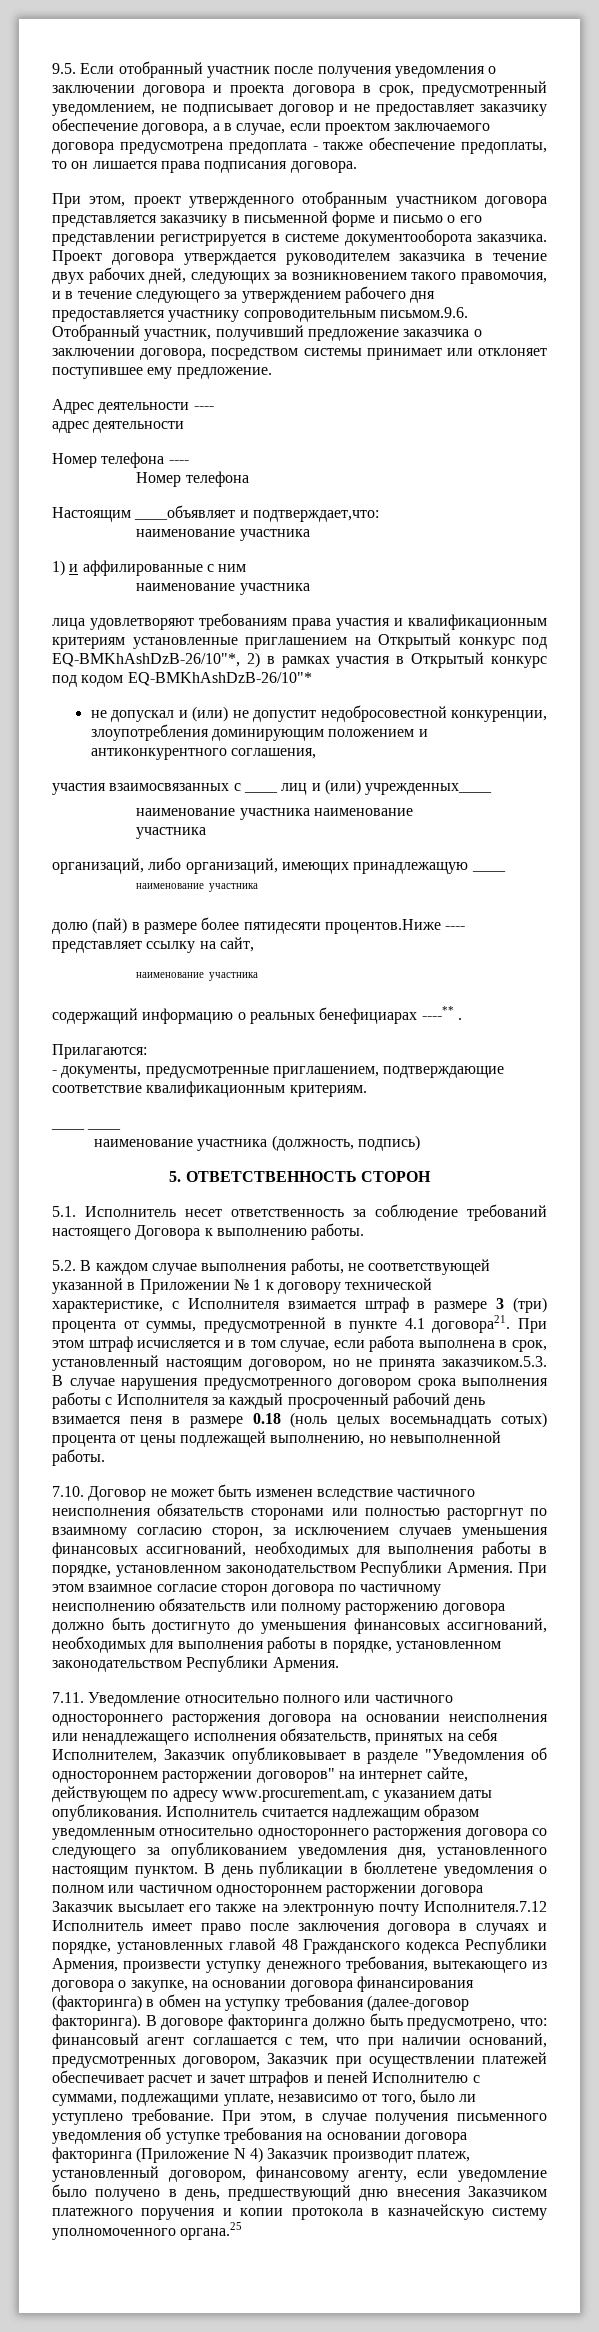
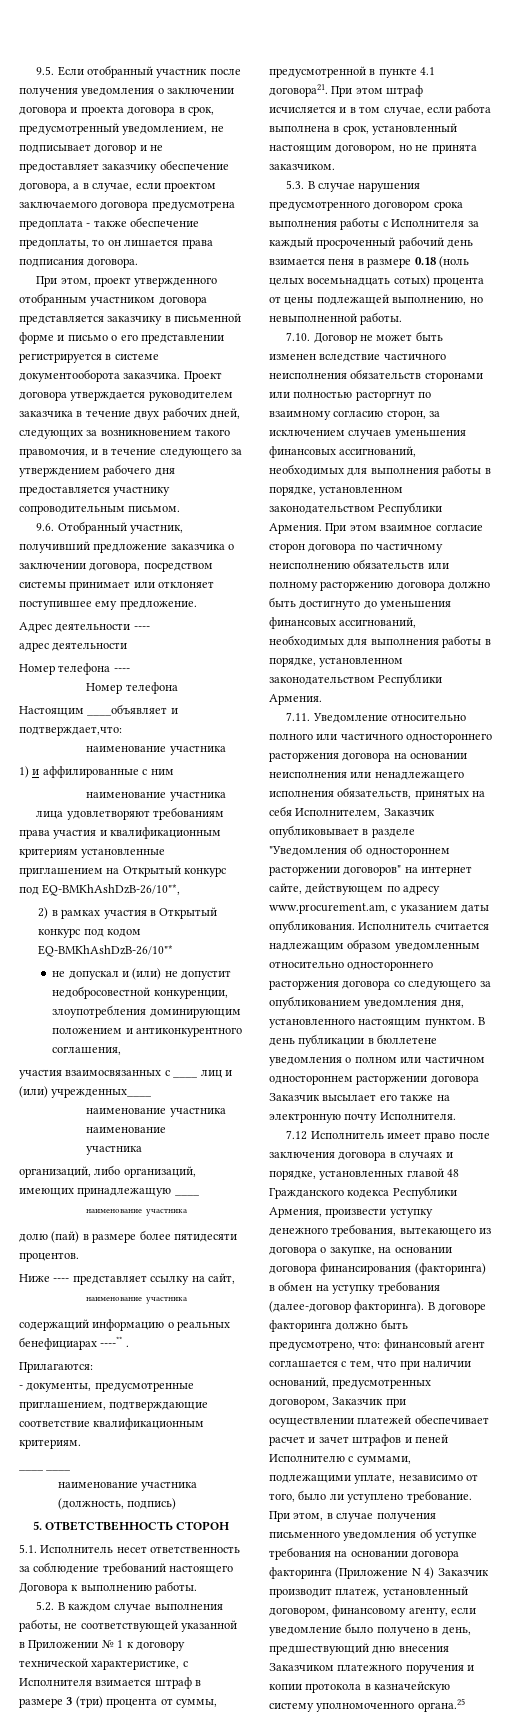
[379,307,468,318] письмом.9.6. -> [128,506,181,512] [36,523,55,531] письмом. // 9.6.
(240, 660) none -> (181, 890) //
[324,919,441,934] процентов.Ниже -> [19,1252,79,1262] [19,1274,50,1282] процентов. // Ниже
[441,1356,547,1367] заказчиком.5.3. -> [269,164,335,170] [286,180,305,189] заказчиком. // 5.3.
[424,1901,547,1912] Исполнителя.7.12 -> [379,1112,456,1120] [286,1130,308,1140] Исполнителя. // 7.12

